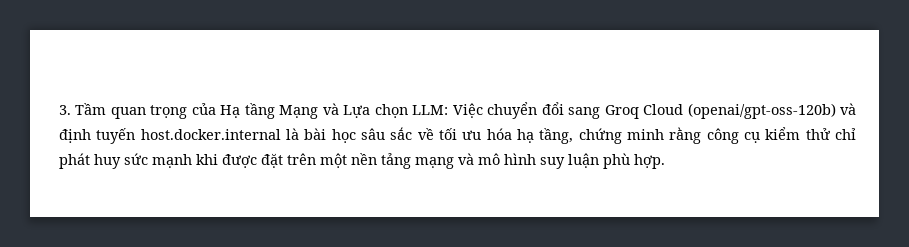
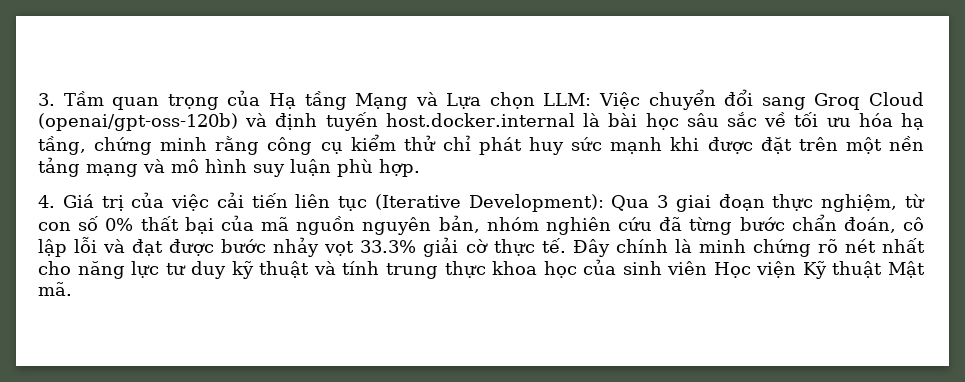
(665, 161) none -> [38,192,925,212] [38,214,924,235] [38,237,925,257] [38,259,925,279] [38,282,72,296] // 4. Giá trị của việc cải tiến liên tục (Iterative Development): Qua 3 giai đoạn thực nghiệm, từ con số 0% thất bại của mã nguồn nguyên bản, nhóm nghiên cứu đã từng bước chẩn đoán, cô lập lỗi và đạt được bước nhảy vọt 33.3% giải cờ thực tế. Đây chính là minh chứng rõ nét nhất cho năng lực tư duy kỹ thuật và tính trung thực khoa học của sinh viên Học viện Kỹ thuật Mật mã.

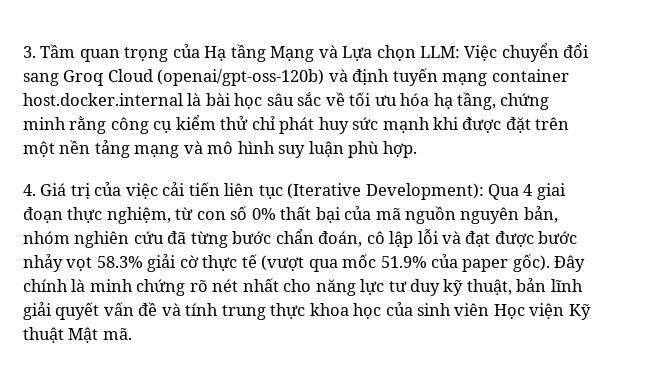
(378, 121) none -> [442,69,569,86] mạng container
[657,195,669,208] 3 -> [523,184,533,196] 4
[360,240,417,253] 33.3% -> [96,256,143,268] 58.3%
[541,238,566,253] tế. -> [241,254,550,272] tế (vượt qua mốc 51.9% của paper gốc).
[259,261,310,278] thuật -> [466,278,583,295] [23,302,158,320] thuật, bản lĩnh giải quyết vấn đề

